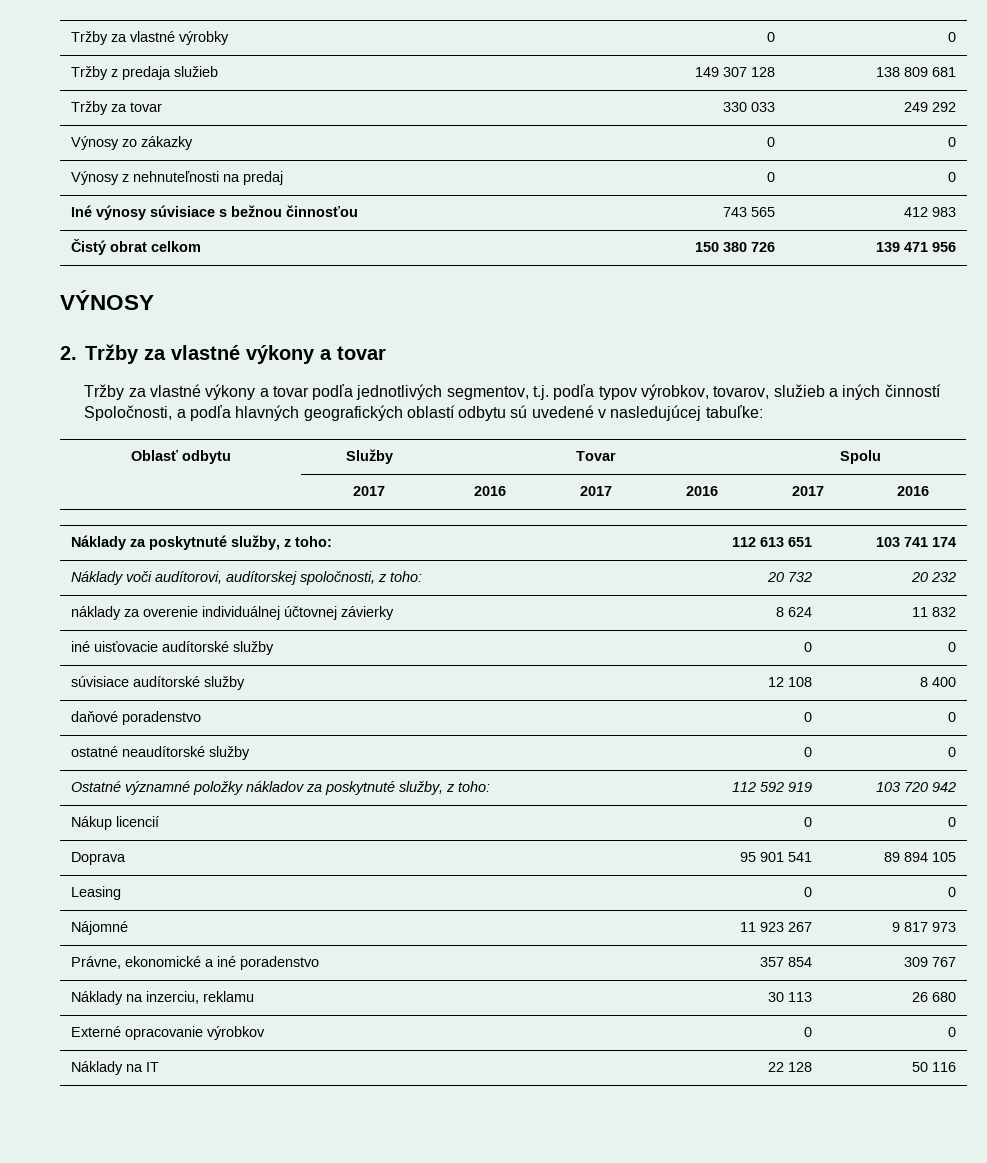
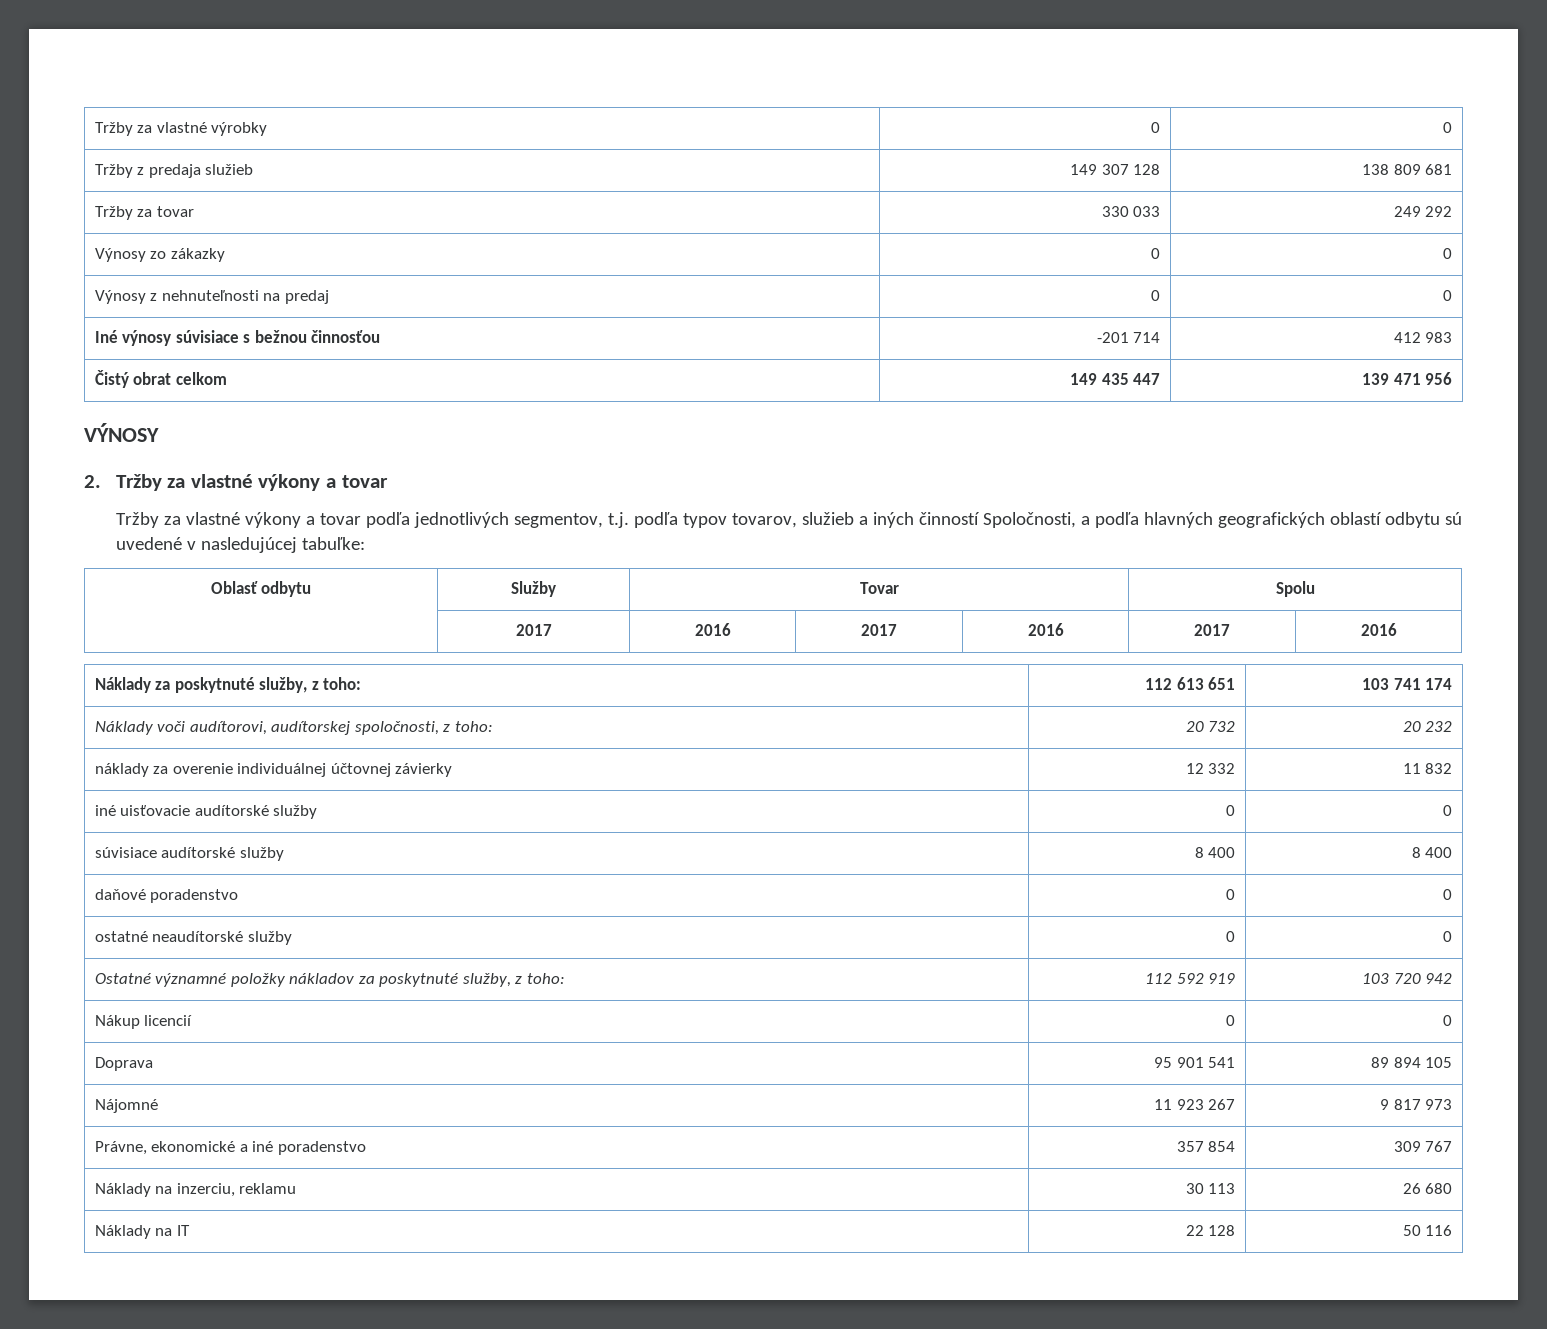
[723,207,776,217] 743 565 -> [1096,332,1161,343] -201 714
[695,242,776,252] 150 380 726 -> [1070,373,1161,385] 149 435 447
[641,384,710,400] výrobkov, -> (727, 520) none
[776,607,813,617] 8 624 -> [1185,763,1236,774] 12 332
[768,677,813,687] 12 108 -> [1194,847,1236,858] 8 400
[70,886,121,900] [804,887,813,897] [948,887,957,897] // Leasing | 0 | 0 -> (1453, 1062) none
[70,1026,265,1040] [804,1027,813,1037] [948,1027,957,1037] // Externé opracovanie výrobkov | 0 | 0 -> (1453, 1188) none

